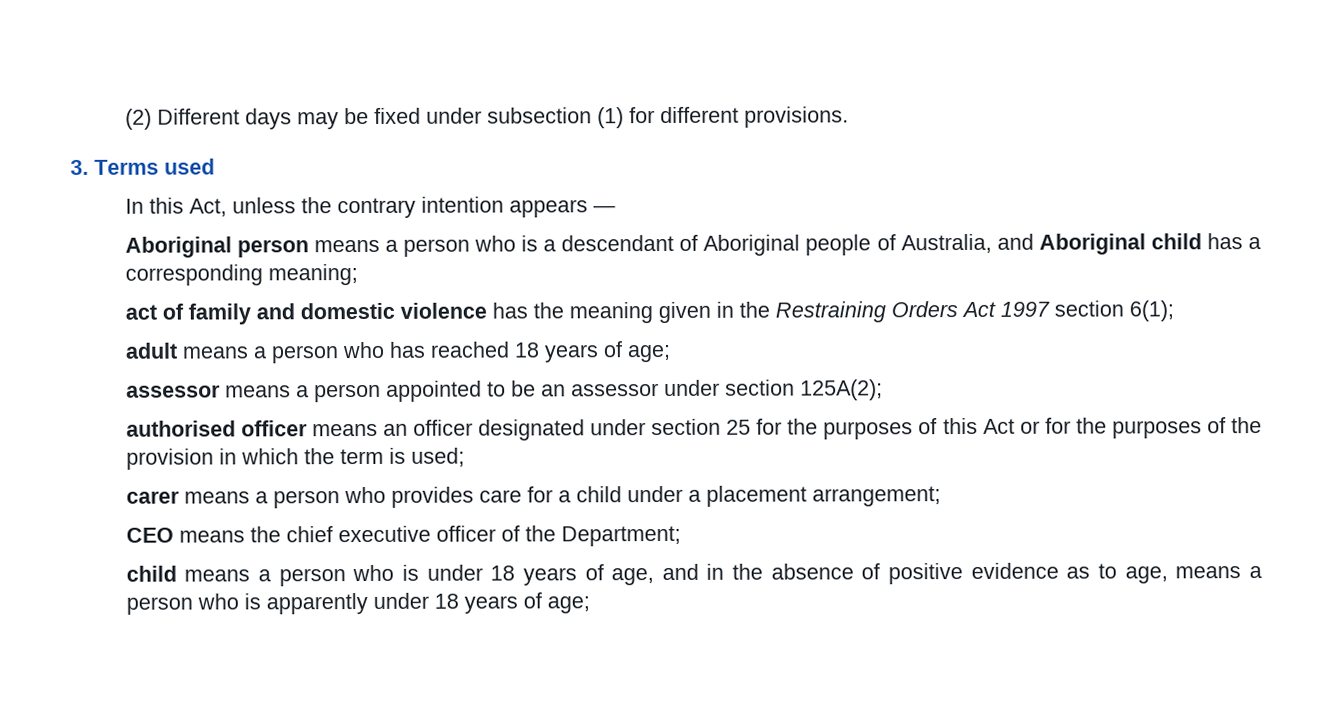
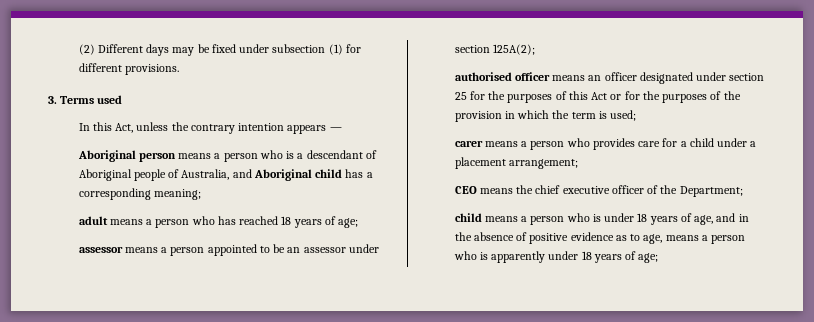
[124,300,1174,325] // act of family and domestic violence has the meaning given in the Restraining Orders Act 1997 section 6(1); -> (201, 194) none

